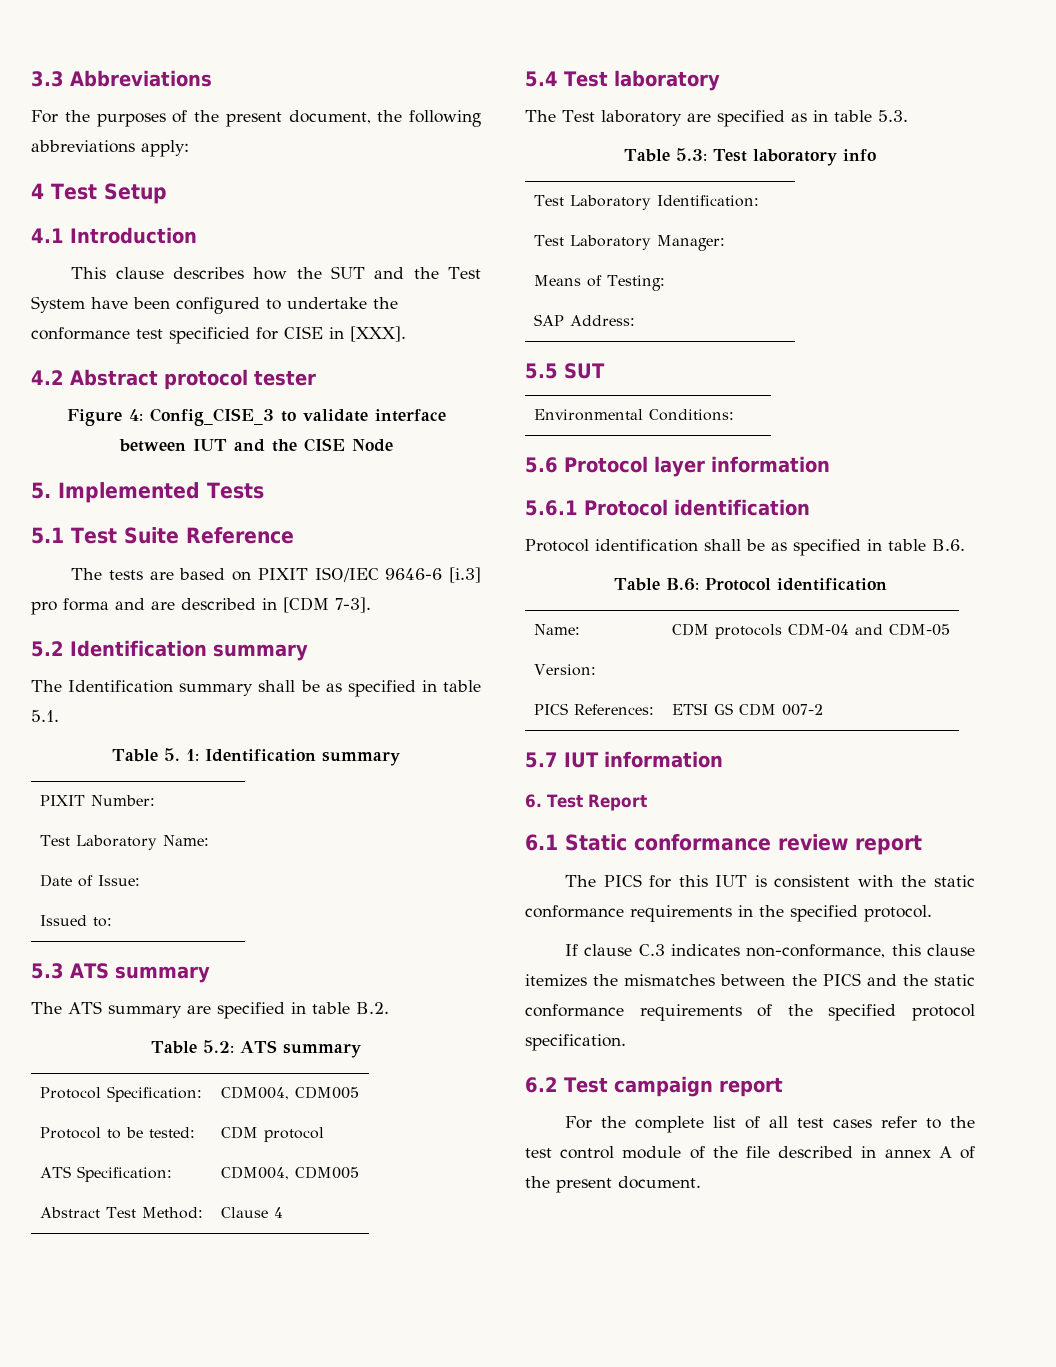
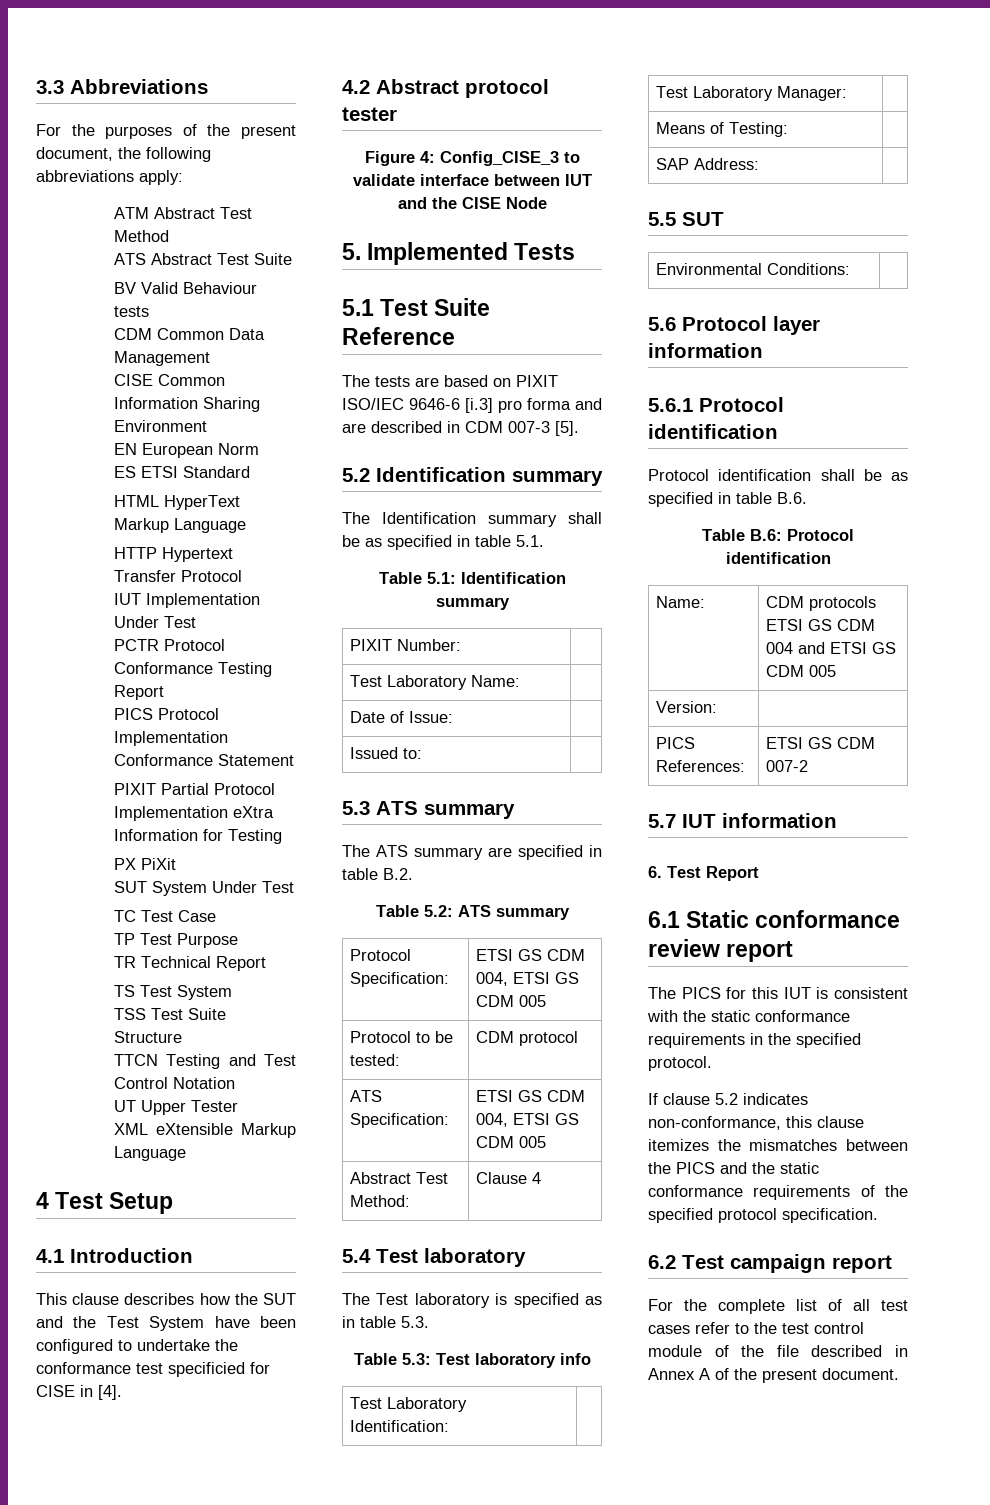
(189, 148) none -> [114,207,252,219] [114,230,169,242] [114,253,292,265] [114,282,257,294] [114,306,149,317] [114,328,265,340] [114,351,210,366] [114,374,225,386] [114,397,260,412] [114,420,207,432] [114,443,259,458] [114,466,250,478] [114,495,240,510] [114,518,246,533] [114,547,233,562] [114,570,242,582] [114,593,260,608] [114,616,196,628] [114,639,225,651] [114,662,272,677] [114,685,164,700] [114,708,219,720] [114,731,228,746] [114,754,294,766] [114,783,275,795] [114,806,274,821] [114,829,282,844] [114,858,176,870] [114,881,294,896] [114,910,216,922] [114,933,238,948] [114,956,266,971] [114,985,232,1000] [114,1008,226,1020] [114,1031,182,1043] [114,1054,296,1069] [114,1077,235,1089] [114,1100,238,1115] [114,1123,296,1138] [114,1146,186,1161] // ATM Abstract Test Method // ATS Abstract Test Suite // BV Valid Behaviour tests // CDM Common Data Management // CISE Common Information Sharing Environment // EN European Norm // ES ETSI Standard // HTML HyperText Markup Language // HTTP Hypertext Transfer Protocol // IUT Implementation Under Test // PCTR Protocol Conformance Testing Report // PICS Protocol Implementation Conformance Statement // PIXIT Partial Protocol Implementation eXtra Information for Testing // PX PiXit // SUT System Under Test // TC Test Case // TP Test Purpose // TR Technical Report // TS Test System // TSS Test Suite Structure // TTCN Testing and Test Control Notation // UT Upper Tester // XML eXtensible Markup Language
[350,326,406,342] [XXX]. -> [98,1385,122,1400] [4].
[283,597,371,613] [CDM 7-3]. -> [465,421,579,436] CDM 007-3 [5].
[163,748,199,761] 5. 1: -> [426,572,456,584] 5.1:
[220,1086,359,1100] CDM004, CDM005 -> [476,949,586,961] [476,972,580,986] [476,995,547,1007] ETSI GS CDM 004, ETSI GS CDM 005
[220,1166,359,1180] CDM004, CDM005 -> [476,1090,586,1102] [476,1113,580,1127] [476,1136,547,1148] ETSI GS CDM 004, ETSI GS CDM 005
[686,113,711,122] are -> [495,1293,508,1305] is
[787,623,950,636] CDM-04 and CDM-05 -> [766,619,876,631] [766,642,897,654] [766,665,837,677] ETSI GS CDM 004 and ETSI GS CDM 005
[638,944,665,956] C.3 -> [715,1093,738,1105] 5.2
[884,1149,931,1158] annex -> [648,1368,695,1380] Annex

